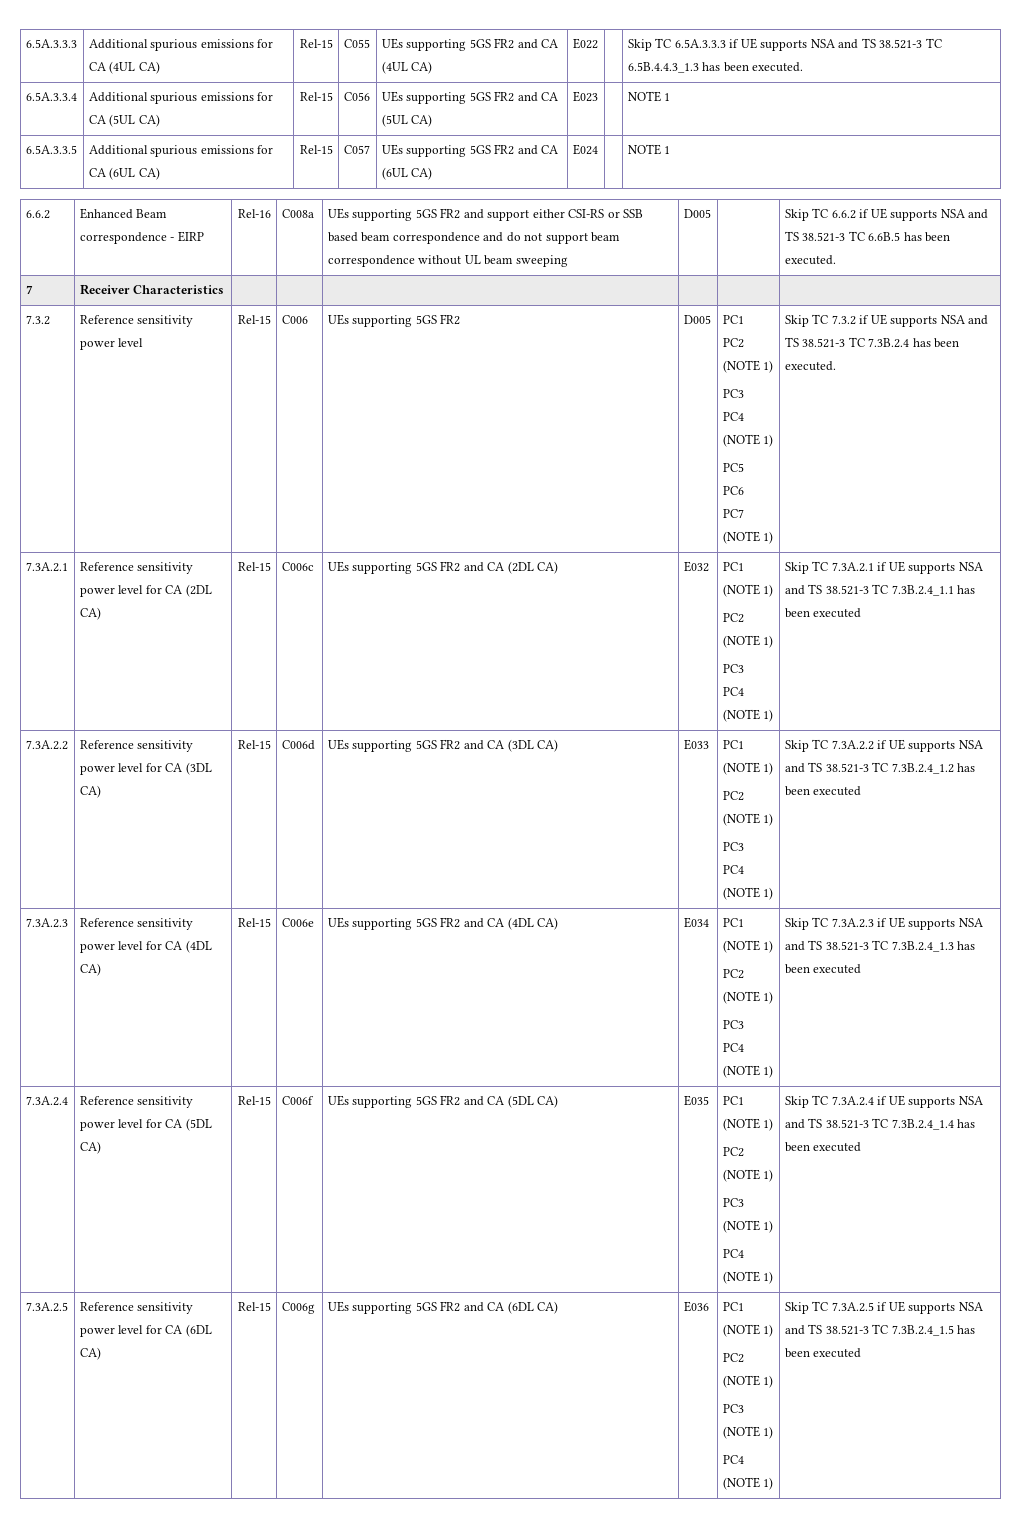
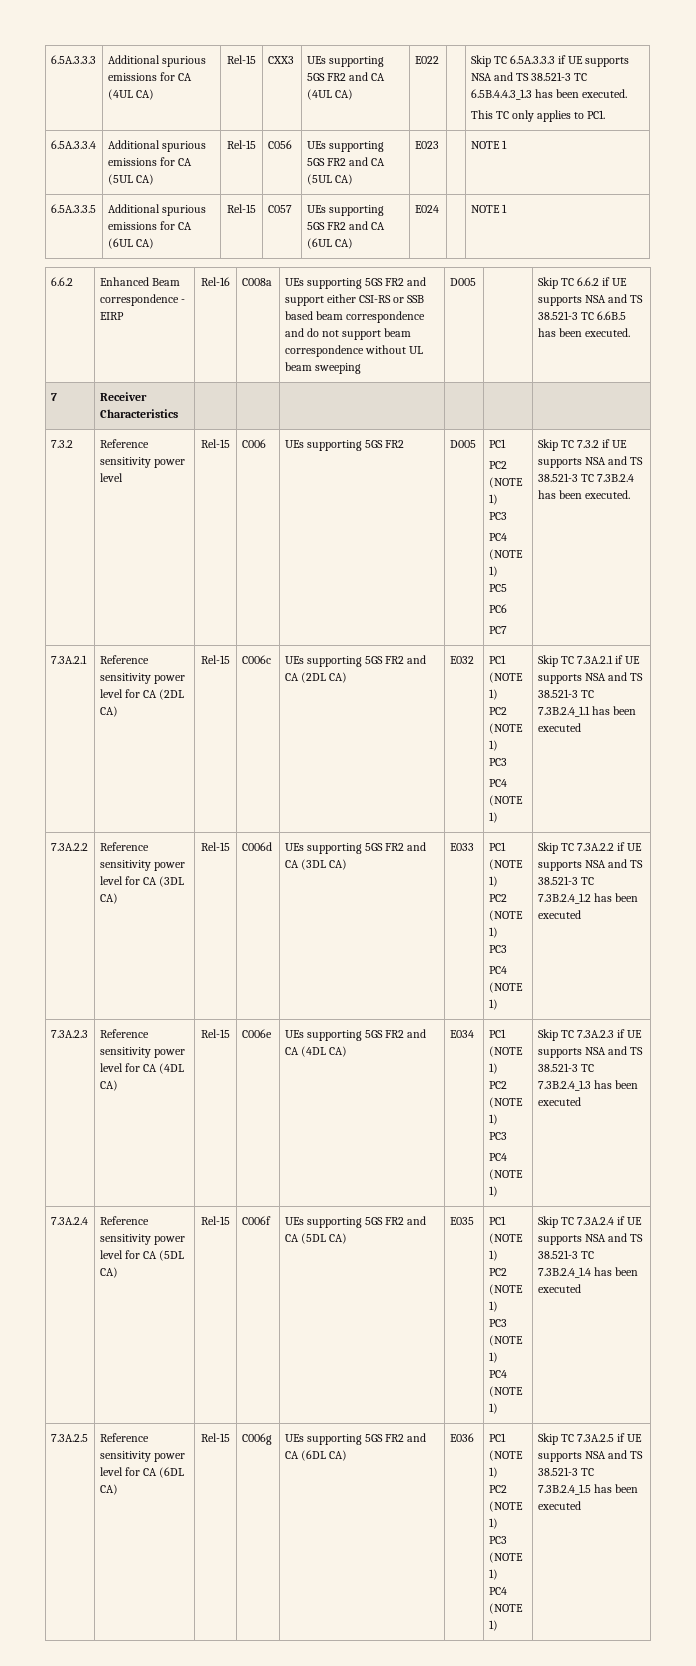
[343,39,370,48] C055 -> [267,56,294,64] CXX3
(804, 67) none -> [470,110,606,122] // This TC only applies to PC1.
[722,531,774,544] (NOTE 1) -> (507, 630) none

